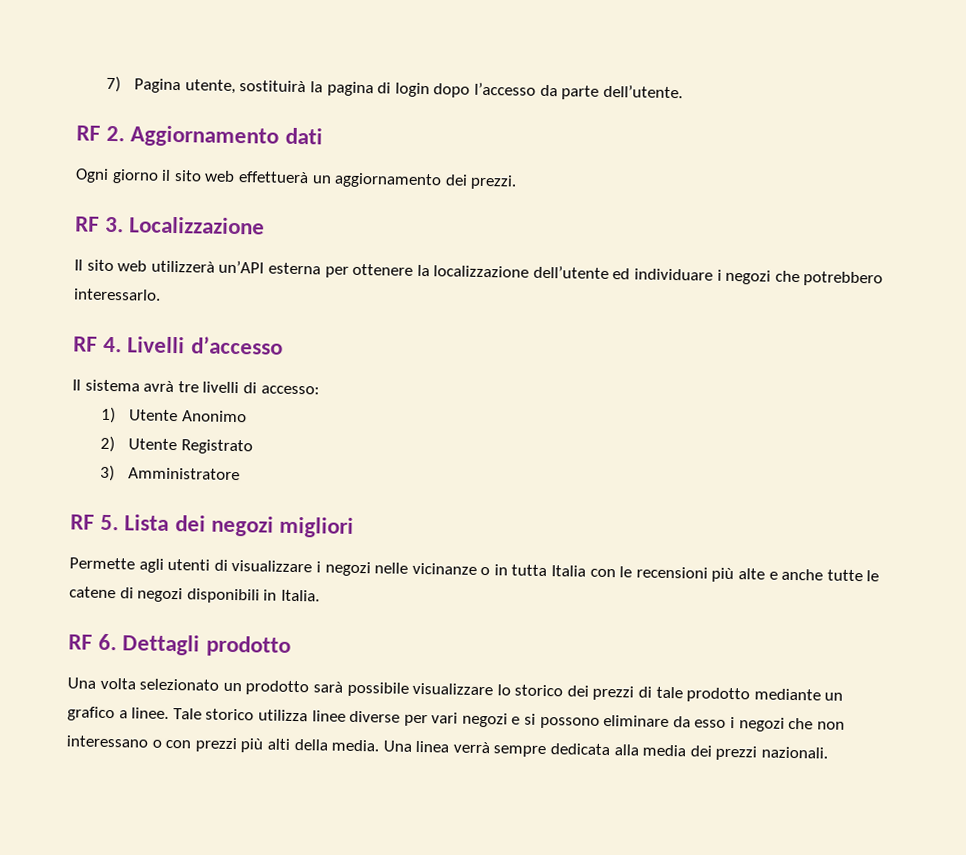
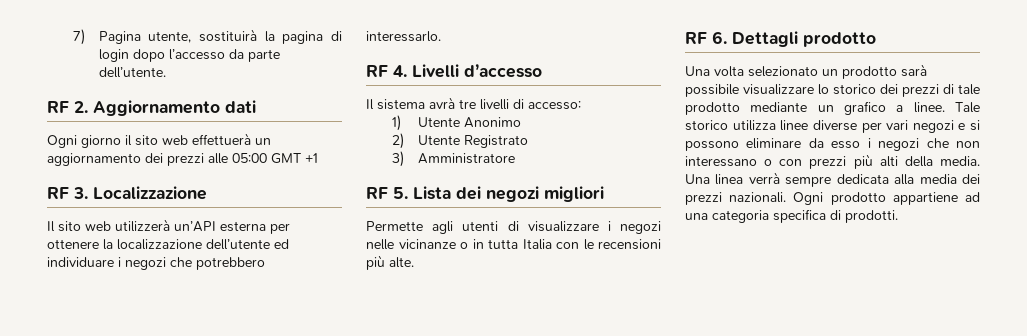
[470,174,518,190] prezzi. -> [167,153,318,166] prezzi alle 05:00 GMT +1
[738,568,880,582] [69,586,320,604] alte e anche tutte le catene di negozi disponibili in Italia. -> [389,257,414,268] alte.
(829, 752) none -> [793,192,980,205] [685,209,898,223] Ogni prodotto appartiene ad una categoria specifica di prodotti.

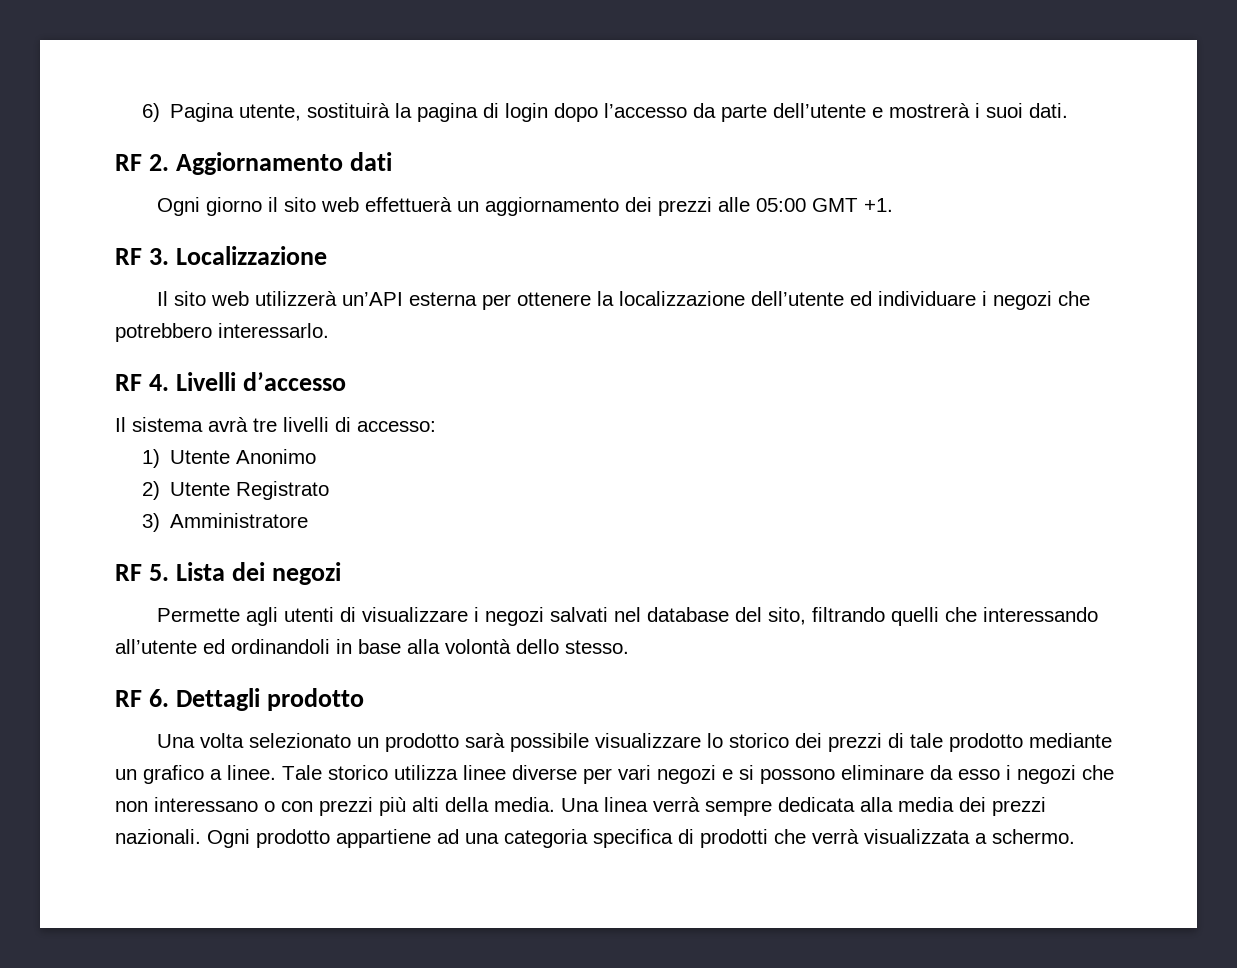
[72,29,85,45] 7) -> [141,103,160,122] 6)
[98,67,166,78] dell’utente. -> [772,103,1068,118] dell’utente e mostrerà i suoi dati.
[305,153,318,163] +1 -> [863,198,893,212] +1.
[544,186,604,202] migliori -> (341, 573) none
[366,239,661,250] [366,255,414,270] nelle vicinanze o in tutta Italia con le recensioni più alte. -> [549,607,1098,626] [115,639,629,654] salvati nel database del sito, filtrando quelli che interessando all’utente ed ordinandoli in base alla volontà dello stesso.
[845,210,898,223] prodotti. -> [700,829,1075,848] prodotti che verrà visualizzata a schermo.

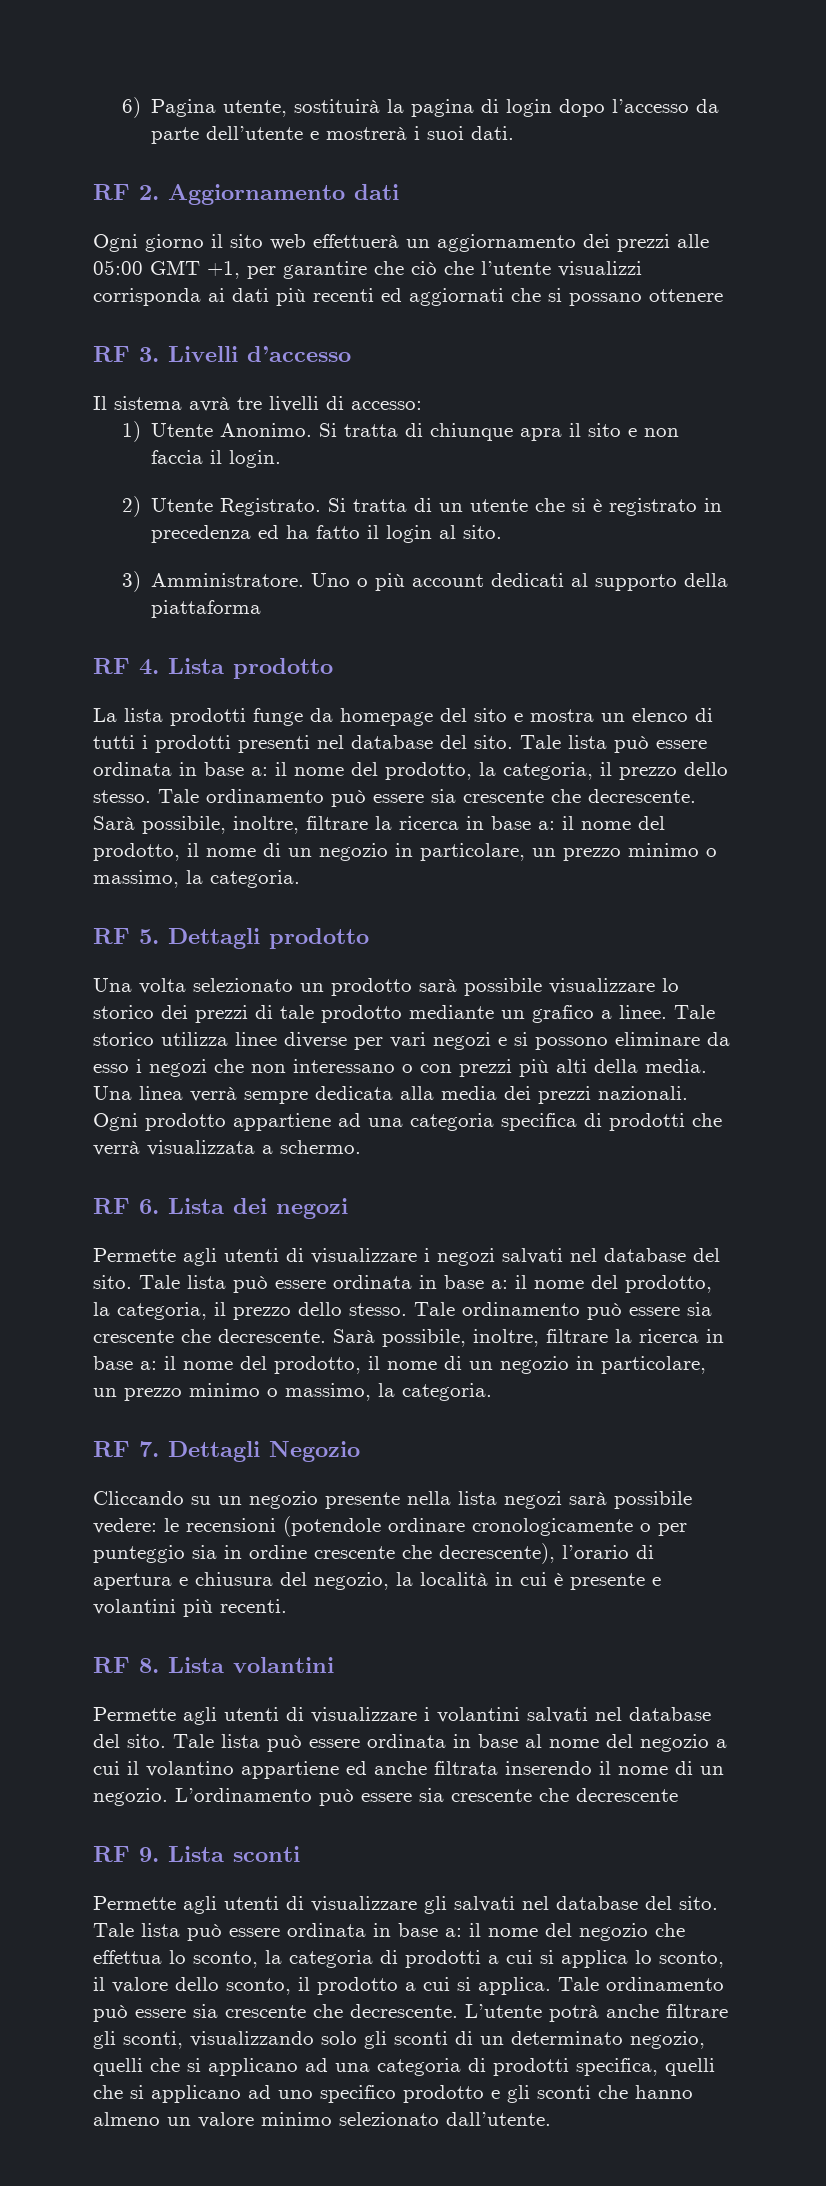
[863,198,893,212] [115,246,327,265] [156,291,1090,310] [115,323,329,342] [115,374,169,391] +1. // RF 3. Localizzazione // Il sito web utilizzerà un’API esterna per ottenere la localizzazione dell’utente ed individuare i negozi che potrebbero interessarlo. // RF 4. -> [207,261,642,279] [93,288,723,306] [93,346,159,362] +1, per garantire che ciò che l’utente visualizzi corrisponda ai dati più recenti ed aggiornati che si possano ottenere // RF 3.
[235,449,316,464] [141,481,329,500] [141,513,308,532] [115,562,341,585] [156,607,1098,626] [115,639,629,654] [115,689,169,707] Anonimo // 2) Utente Registrato // 3) Amministratore // RF 5. Lista dei negozi // Permette agli utenti di visualizzare i negozi salvati nel database del sito, filtrando quelli che interessando all’utente ed ordinandoli in base alla volontà dello stesso. // RF 6. -> [220,423,680,441] [151,450,282,468] [122,496,723,517] [151,525,503,543] [122,571,729,592] [151,600,262,618] [93,658,333,679] [93,708,713,726] [93,735,707,753] [93,762,728,780] [93,789,696,807] [93,816,665,834] [93,843,717,861] [93,870,300,888] [93,928,159,944] Anonimo. Si tratta di chiunque apra il sito e non faccia il login. // 2) Utente Registrato. Si tratta di un utente che si è registrato in precedenza ed ha fatto il login al sito. // 3) Amministratore. Uno o più account dedicati al supporto della piattaforma // RF 4. Lista prodotto // La lista prodotti funge da homepage del sito e mostra un elenco di tutti i prodotti presenti nel database del sito. Tale lista può essere ordinata in base a: il nome del prodotto, la categoria, il prezzo dello stesso. Tale ordinamento può essere sia crescente che decrescente. Sarà possibile, inoltre, filtrare la ricerca in base a: il nome del prodotto, il nome di un negozio in particolare, un prezzo minimo o massimo, la categoria. // RF 5.
(1075, 836) none -> [93,1198,348,1219] [93,1248,720,1266] [93,1275,712,1293] [93,1302,712,1320] [93,1329,724,1347] [93,1356,706,1374] [93,1383,492,1401] [93,1441,360,1462] [93,1491,692,1509] [93,1516,687,1537] [93,1543,654,1564] [93,1572,661,1590] [93,1599,287,1617] [93,1657,334,1673] [93,1707,711,1725] [93,1734,727,1752] [93,1761,724,1779] [93,1788,678,1806] [93,1846,300,1862] [93,1896,718,1914] [93,1923,685,1941] [93,1950,724,1968] [93,1977,724,1995] [93,2004,728,2022] [93,2031,705,2049] [93,2058,715,2076] [93,2085,693,2103] [93,2112,551,2128] // RF 6. Lista dei negozi // Permette agli utenti di visualizzare i negozi salvati nel database del sito. Tale lista può essere ordinata in base a: il nome del prodotto, la categoria, il prezzo dello stesso. Tale ordinamento può essere sia crescente che decrescente. Sarà possibile, inoltre, filtrare la ricerca in base a: il nome del prodotto, il nome di un negozio in particolare, un prezzo minimo o massimo, la categoria. // RF 7. Dettagli Negozio // Cliccando su un negozio presente nella lista negozi sarà possibile vedere: le recensioni (potendole ordinare cronologicamente o per punteggio sia in ordine crescente che decrescente), l’orario di apertura e chiusura del negozio, la località in cui è presente e volantini più recenti. // RF 8. Lista volantini // Permette agli utenti di visualizzare i volantini salvati nel database del sito. Tale lista può essere ordinata in base al nome del negozio a cui il volantino appartiene ed anche filtrata inserendo il nome di un negozio. L’ordinamento può essere sia crescente che decrescente // RF 9. Lista sconti // Permette agli utenti di visualizzare gli salvati nel database del sito. Tale lista può essere ordinata in base a: il nome del negozio che effettua lo sconto, la categoria di prodotti a cui si applica lo sconto, il valore dello sconto, il prodotto a cui si applica. Tale ordinamento può essere sia crescente che decrescente. L’utente potrà anche filtrare gli sconti, visualizzando solo gli sconti di un determinato negozio, quelli che si applicano ad una categoria di prodotti specifica, quelli che si applicano ad uno specifico prodotto e gli sconti che hanno almeno un valore minimo selezionato dall’utente.

